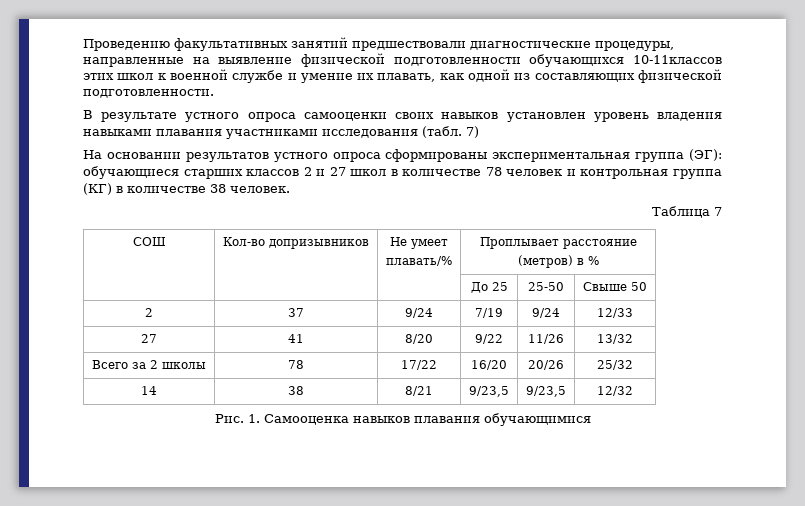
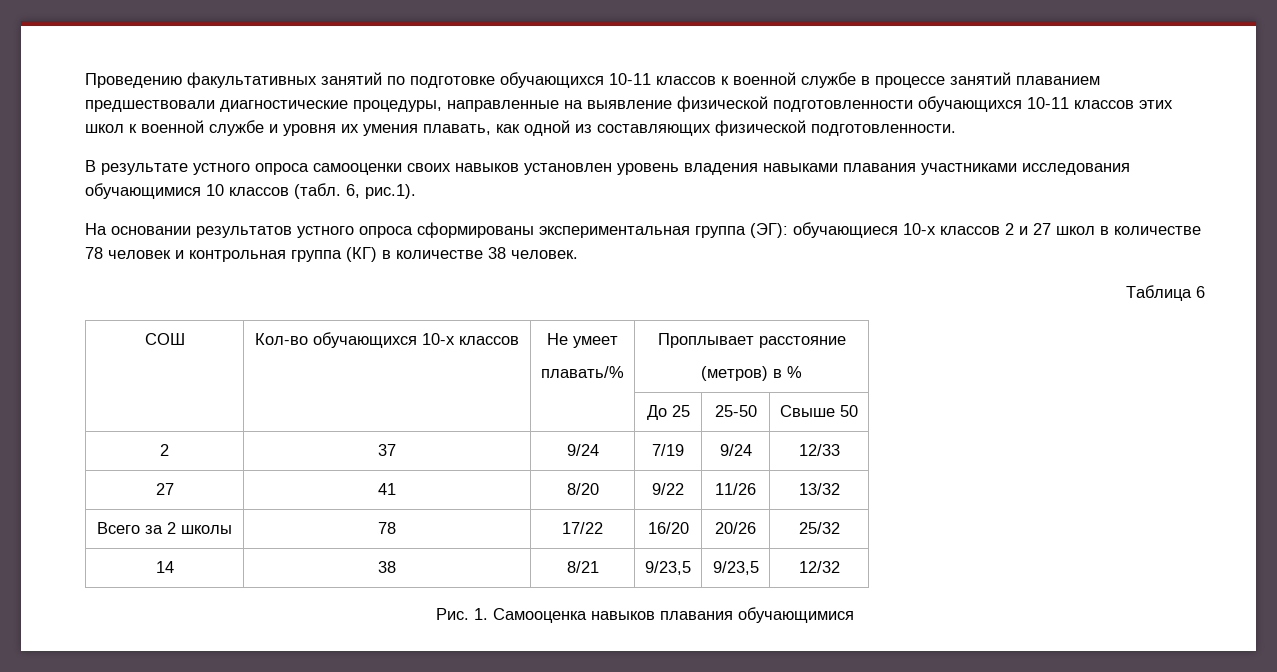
(348, 42) none -> [387,72,1100,88] по подготовке обучающихся 10-11 классов к военной службе в процессе занятий плаванием
[633,55,722,64] 10-11классов -> [1027,97,1134,109] 10-11 классов
[300,73,375,83] умение их -> [283,124,418,136] уровня их умения
[422,126,479,138] (табл. 7) -> [85,183,416,199] обучающимися 10 классов (табл. 6, рис.1).
[183,169,243,179] старших -> [903,223,936,235] 10-х
[714,207,722,216] 7 -> [1196,286,1205,298] 6
[269,239,369,249] допризывников -> [313,332,519,348] обучающихся 10-х классов

